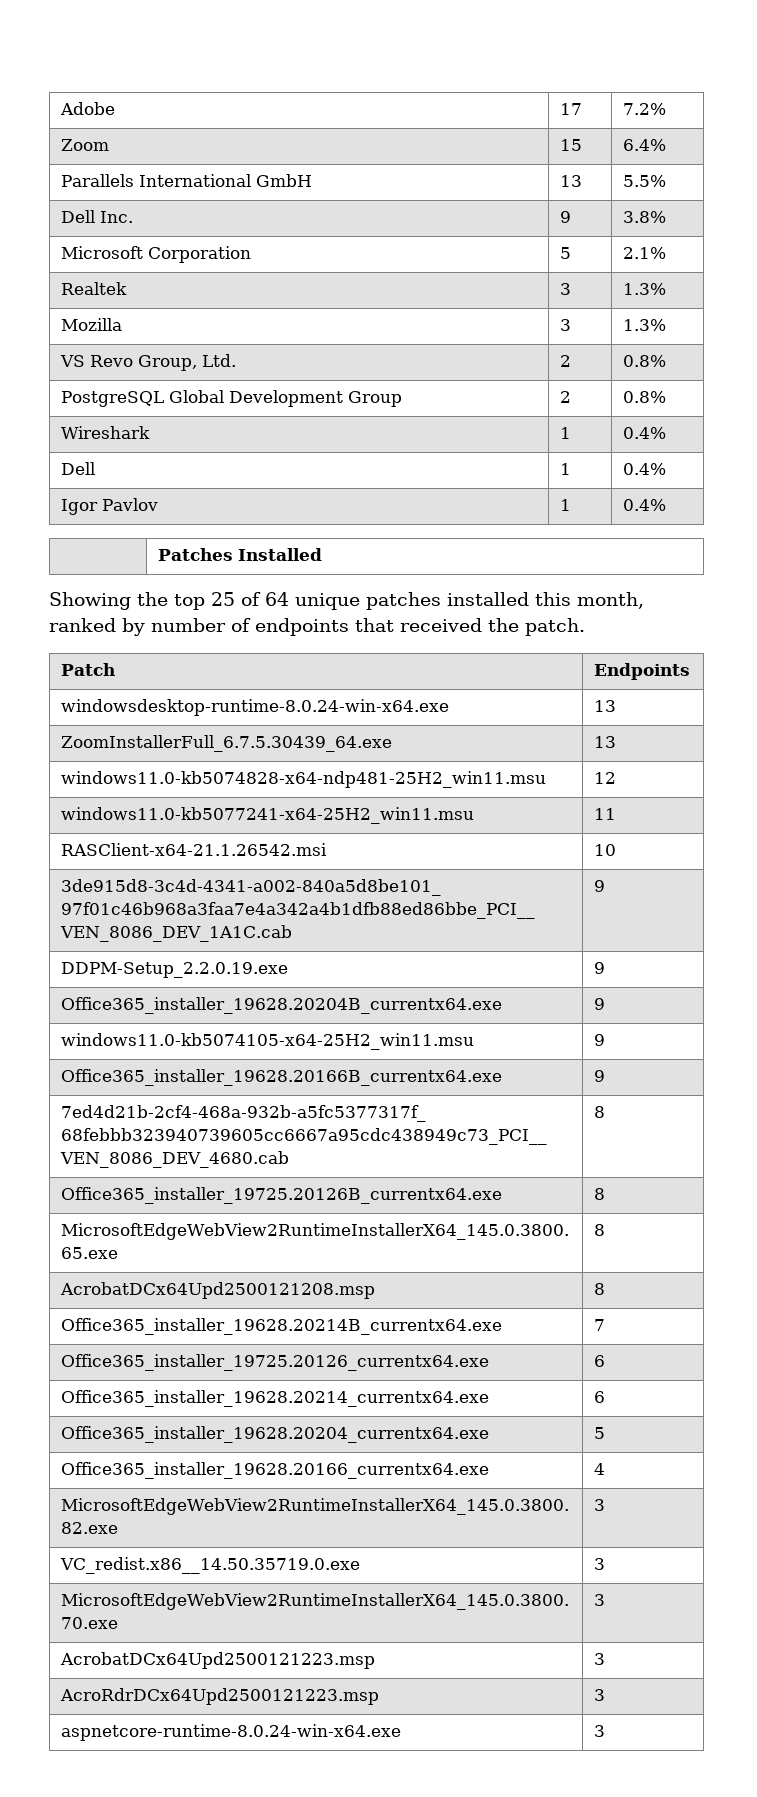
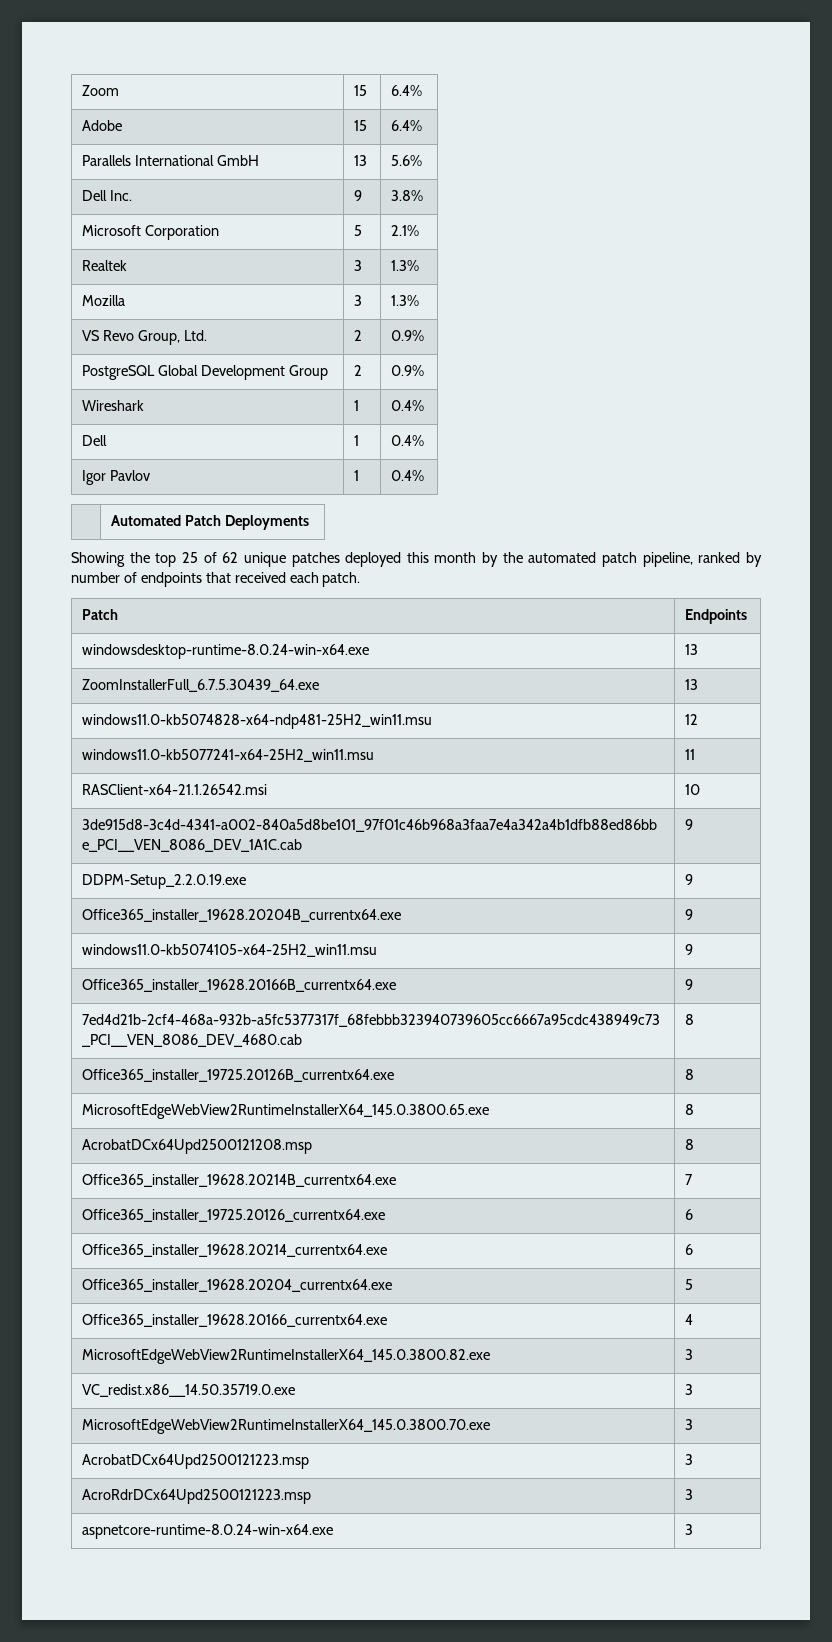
[59,102,115,115] [559,103,582,115] [622,103,666,115] [60,139,109,151] Adobe | 17 | 7.2% // Zoom -> [82,85,120,96] [354,85,368,96] [391,85,423,96] [82,120,123,131] Zoom | 15 | 6.4% // Adobe
[622,175,666,187] 5.5% -> [391,155,423,166] 5.6%
[622,355,666,367] 0.8% -> [391,330,425,341] 0.9%
[622,391,666,403] 0.8% -> [391,365,425,376] 0.9%
[157,548,322,561] Patches Installed -> [111,515,310,530] Automated Patch Deployments
[265,592,289,606] 64 -> [222,552,239,563] 62
[447,592,644,609] installed this month, -> [345,552,693,567] deployed this month by the automated patch pipeline,
[488,618,519,632] the -> [289,572,319,583] each

